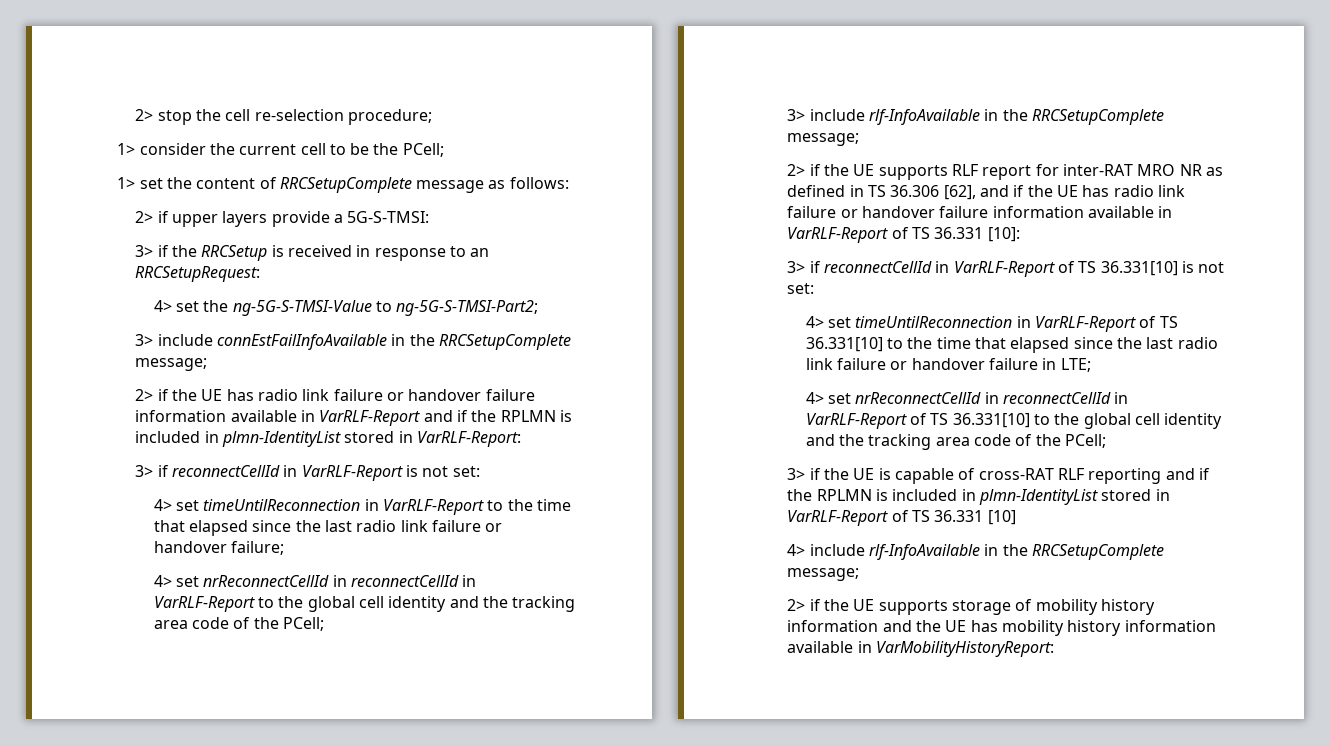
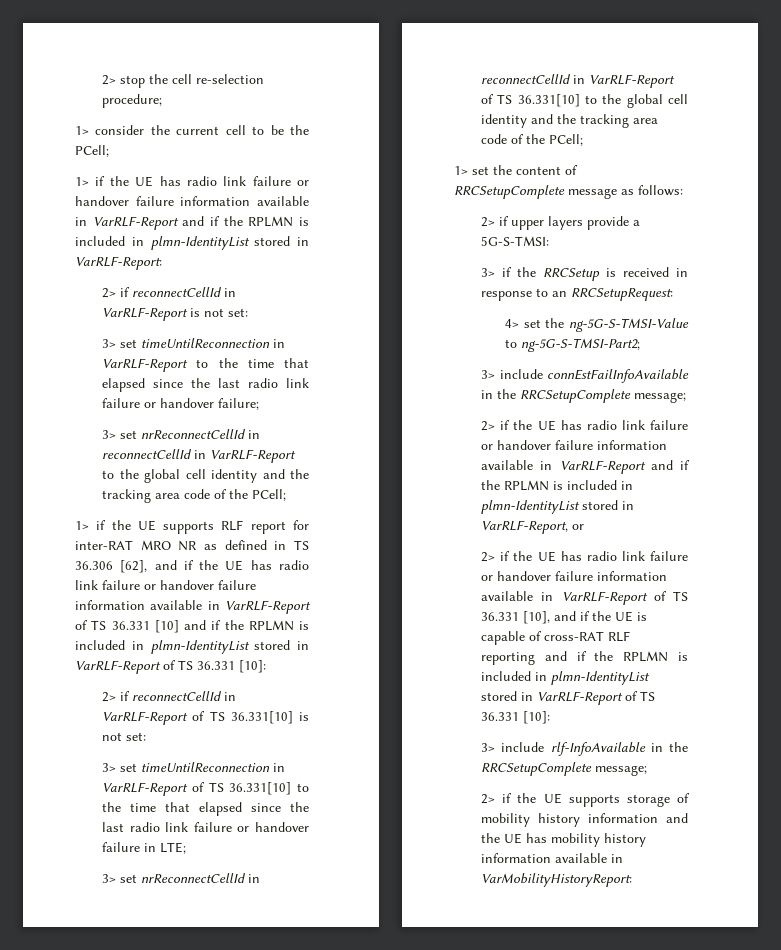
(444, 150) none -> [75,176,309,187] [75,196,309,206] [75,216,309,230] [75,236,309,250] [75,256,163,270] [102,287,237,298] [102,307,249,321] [102,338,286,348] [102,358,310,372] [102,378,309,392] [102,398,260,410] [102,429,261,439] [102,449,297,463] [102,469,309,483] [102,489,287,503] [75,520,309,534] [75,540,309,551] [75,560,309,573] [75,580,257,590] [75,600,311,614] [75,620,309,633] [75,640,309,654] [75,660,267,674] [102,691,237,702] [102,711,310,725] [102,732,147,741] [102,762,286,772] [102,782,310,796] [102,802,309,816] [102,822,309,832] [102,842,187,854] [102,873,261,883] [481,74,676,88] [481,94,688,108] [481,114,659,128] [481,134,584,146] // 1> if the UE has radio link failure or handover failure information available in VarRLF-Report and if the RPLMN is included in plmn-IdentityList stored in VarRLF-Report: // 2> if reconnectCellId in VarRLF-Report is not set: // 3> set timeUntilReconnection in VarRLF-Report to the time that elapsed since the last radio link failure or handover failure; // 3> set nrReconnectCellId in reconnectCellId in VarRLF-Report to the global cell identity and the tracking area code of the PCell; // 1> if the UE supports RLF report for inter-RAT MRO NR as defined in TS 36.306 [62], and if the UE has radio link failure or handover failure information available in VarRLF-Report of TS 36.331 [10] and if the RPLMN is included in plmn-IdentityList stored in VarRLF-Report of TS 36.331 [10]: // 2> if reconnectCellId in VarRLF-Report of TS 36.331[10] is not set: // 3> set timeUntilReconnection in VarRLF-Report of TS 36.331[10] to the time that elapsed since the last radio link failure or handover failure in LTE; // 3> set nrReconnectCellId in reconnectCellId in VarRLF-Report of TS 36.331[10] to the global cell identity and the tracking area code of the PCell;
[417,431,522,447] [135,465,480,481] [153,499,571,515] [153,520,503,536] [153,541,285,555] [153,575,477,587] [153,596,576,612] [153,617,324,631] [787,109,1165,125] [787,133,860,146] [787,164,1223,180] [787,185,1010,200] VarRLF-Report: // 3> if reconnectCellId in VarRLF-Report is not set: // 4> set timeUntilReconnection in VarRLF-Report to the time that elapsed since the last radio link failure or handover failure; // 4> set nrReconnectCellId in reconnectCellId in VarRLF-Report to the global cell identity and the tracking area code of the PCell; // 3> include rlf-InfoAvailable in the RRCSetupComplete message; // 2> if the UE supports RLF report for inter-RAT MRO NR as defined in TS 36.306 [62], and -> [481,520,585,534] [481,552,496,562] VarRLF-Report, or // 2>
[987,227,1020,242] [787,261,1225,277] [787,283,815,294] [805,316,1178,332] [805,337,1218,353] [805,358,1091,372] [805,392,1129,404] [805,413,1223,429] [805,434,1106,450] [787,468,806,480] [10]: // 3> if reconnectCellId in VarRLF-Report of TS 36.331[10] is not set: // 4> set timeUntilReconnection in VarRLF-Report of TS 36.331[10] to the time that elapsed since the last radio link failure or handover failure in LTE; // 4> set nrReconnectCellId in reconnectCellId in VarRLF-Report of TS 36.331[10] to the global cell identity and the tracking area code of the PCell; // 3> -> [523,611,577,624] [10], and
[987,510,1016,525] [787,544,806,556] [10] // 4> -> [523,711,551,724] [481,743,496,752] [10]: // 3>

